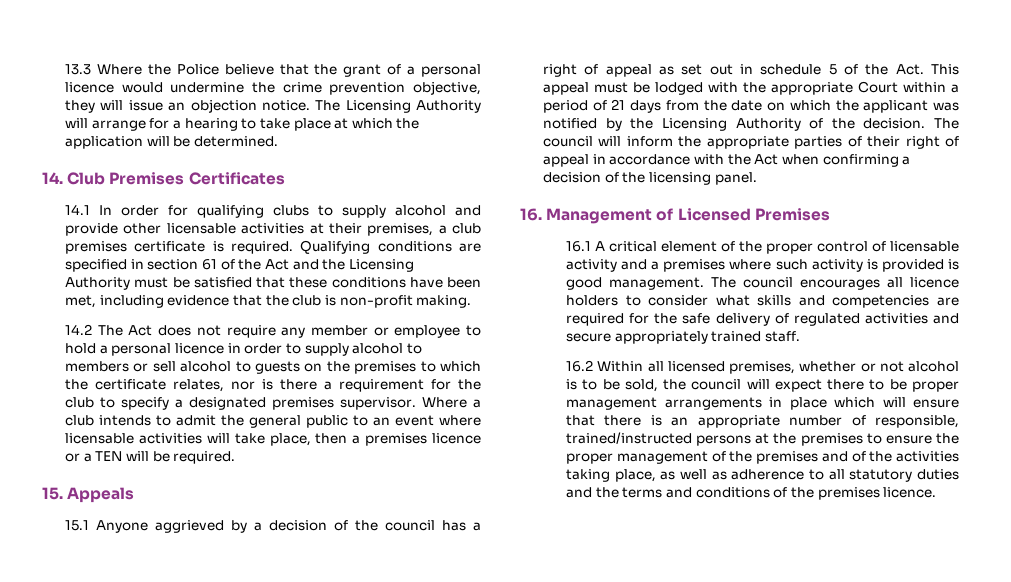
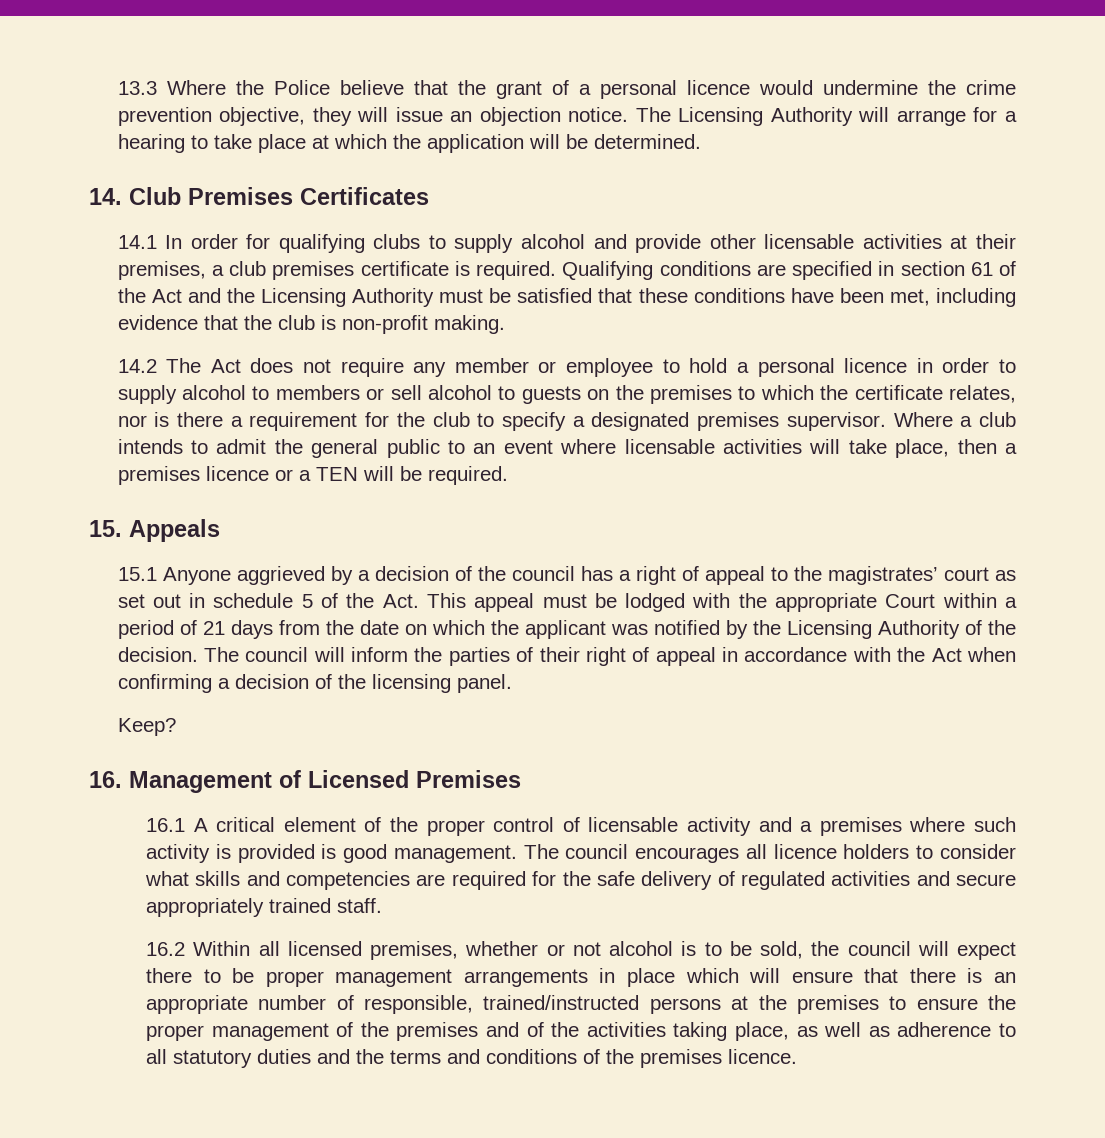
(652, 70) none -> [770,566,989,585] to the magistrates’ court
[706,136,789,149] appropriate -> (443, 654) none
(757, 178) none -> [117,718,176,736] // Keep?

